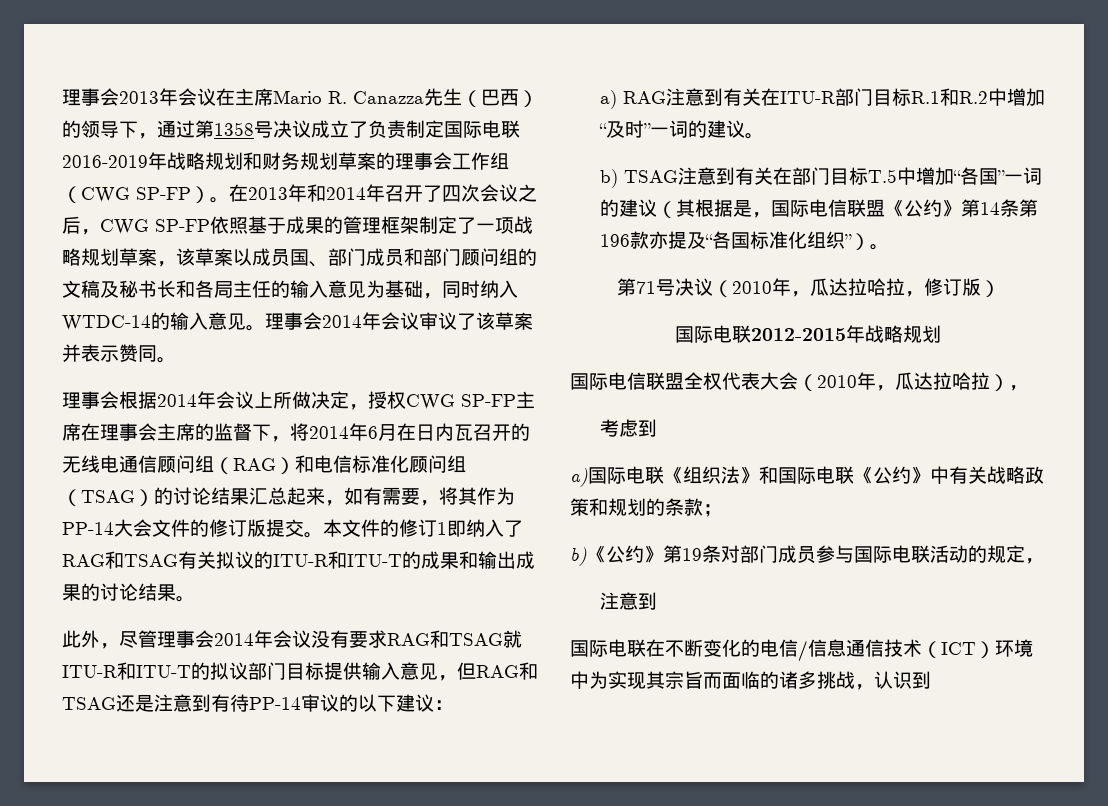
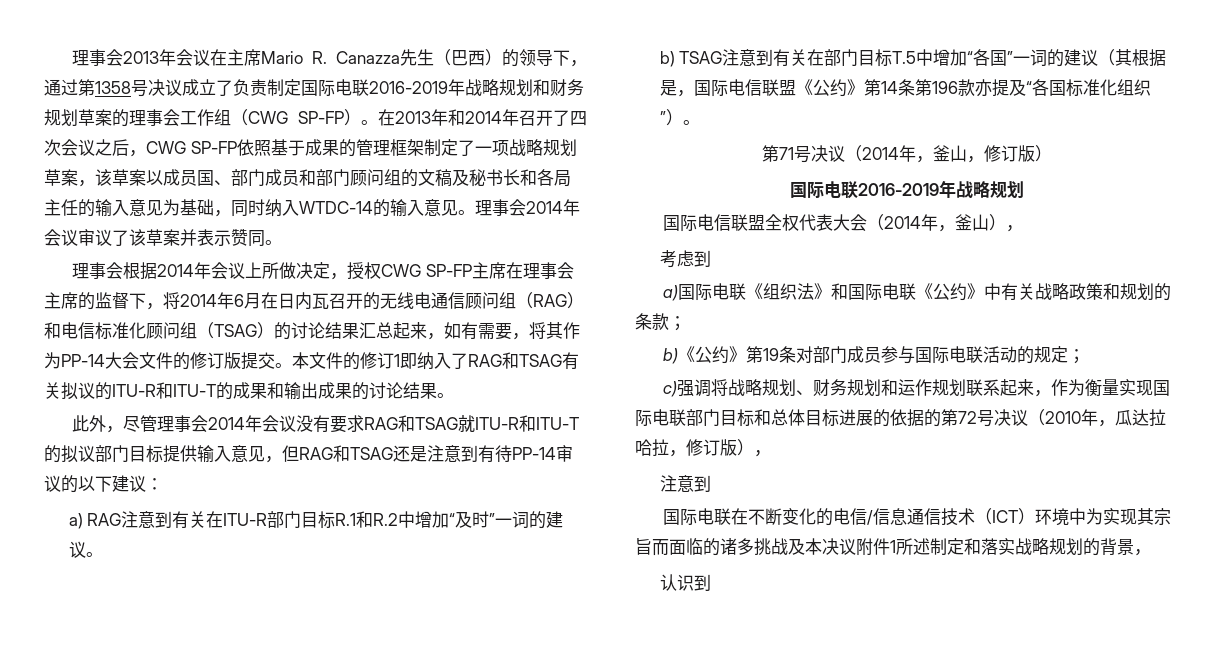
[731,278,905,297] 2010年，瓜达拉哈拉 -> [861,145,967,163] 2014年，釜山
[751,328,846,341] 2012-2015 -> [857,183,939,196] 2016-2019
[817,372,990,391] 2010年，瓜达拉哈拉 -> [883,214,989,232] 2014年，釜山
(1025, 554) none -> [1067,349,1085,364] [662,379,1170,397] [635,409,1166,427] [635,439,754,457] ； // c)强调将战略规划、财务规划和运作规划联系起来，作为衡量实现国际电联部门目标和总体目标进展的依据的第72号决议（2010年，瓜达拉哈拉，修订版）
[855,684,874,690] ， -> [788,538,1151,556] 及本决议附件1所述制定和落实战略规划的背景， //

